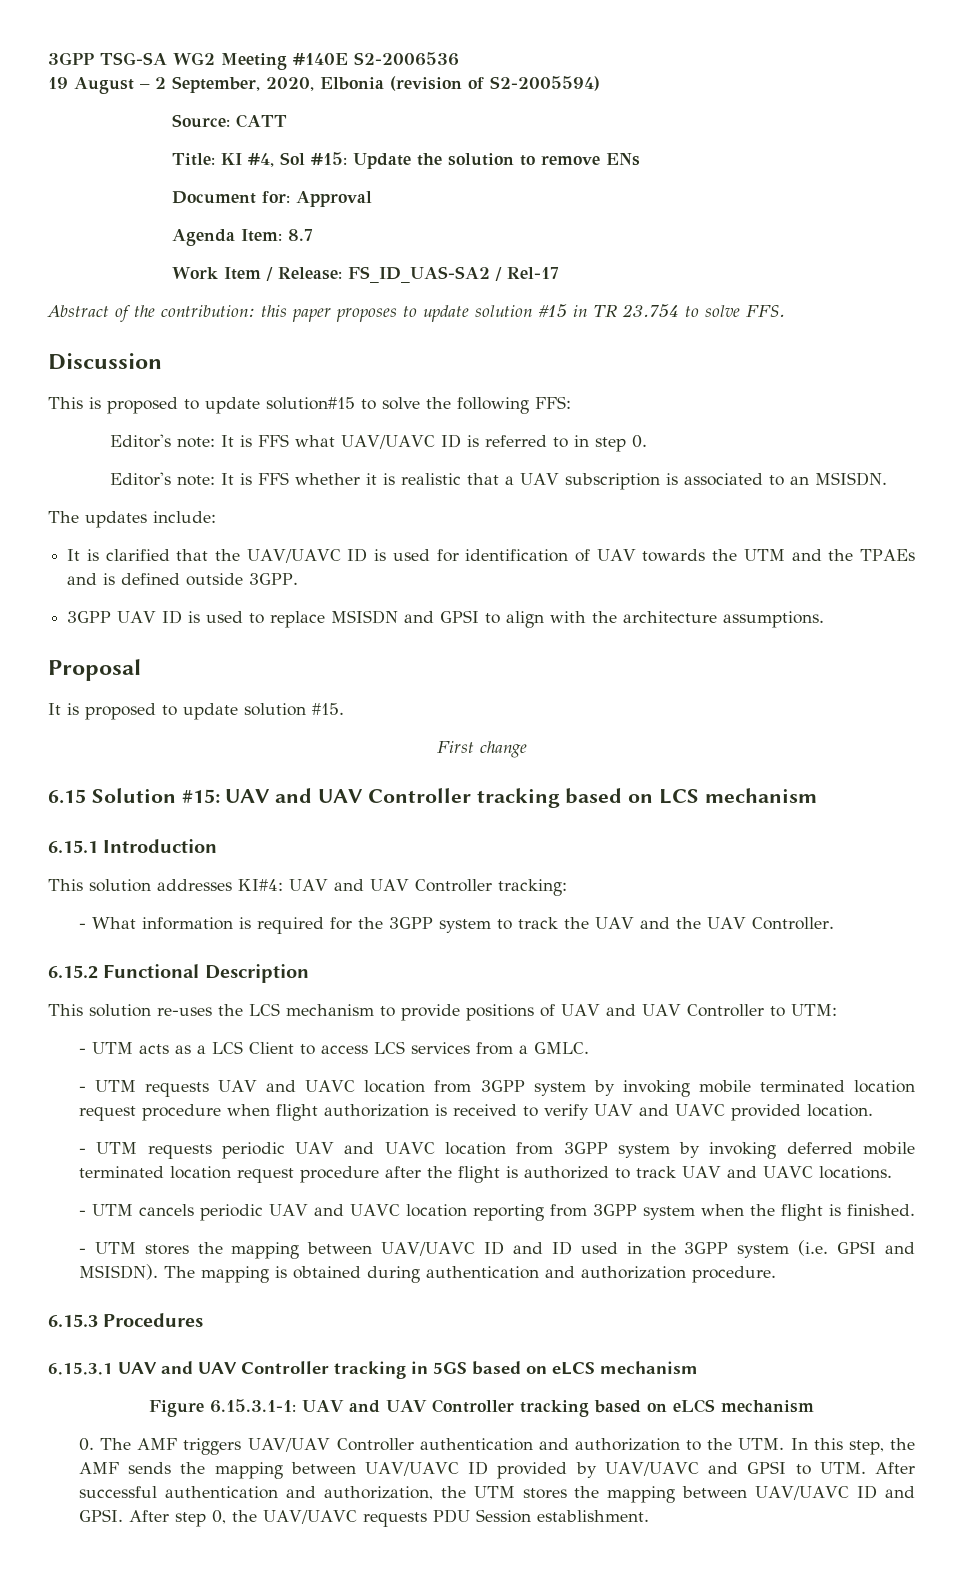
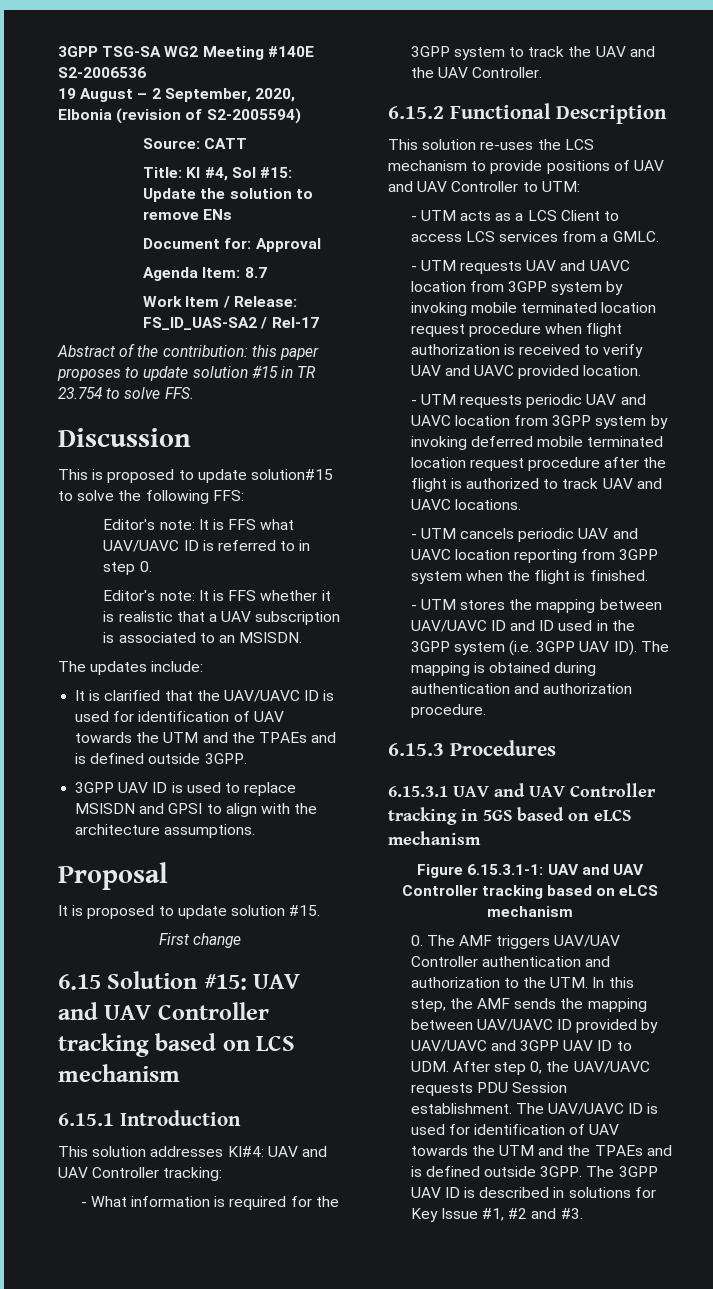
[837,1241,915,1254] [78,1264,158,1280] GPSI and MSISDN). -> [536,640,637,656] 3GPP UAV ID).
[747,1461,915,1475] [78,1485,916,1503] [78,1509,123,1522] GPSI to UTM. After successful authentication and authorization, the UTM stores the mapping between UAV/UAVC ID and GPSI. -> [520,1040,632,1051] [410,1061,449,1072] 3GPP UAV ID to UDM.
(649, 1516) none -> [515,1103,659,1115] [410,1124,620,1135] [410,1145,672,1156] [410,1166,658,1177] [410,1187,656,1198] [410,1208,583,1222] The UAV/UAVC ID is used for identification of UAV towards the UTM and the TPAEs and is defined outside 3GPP. The 3GPP UAV ID is described in solutions for Key Issue #1, #2 and #3.

